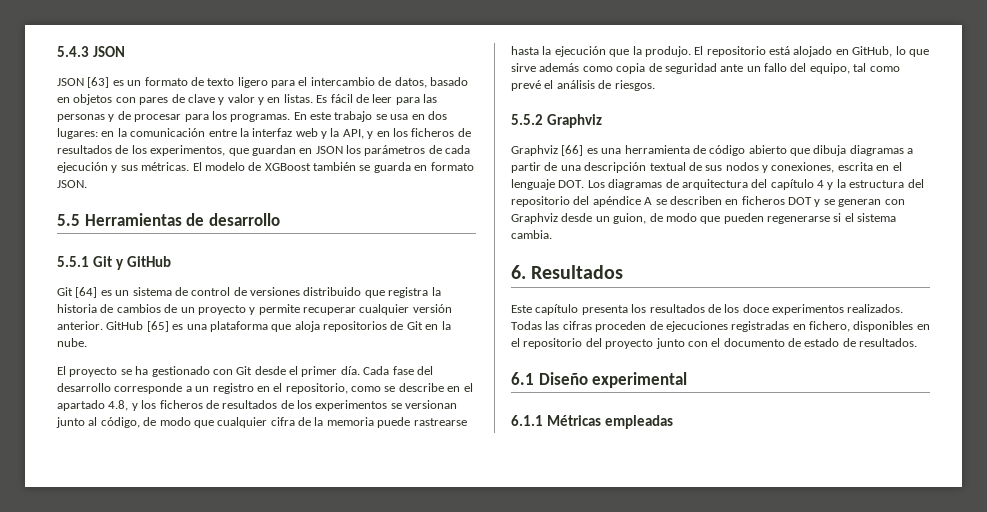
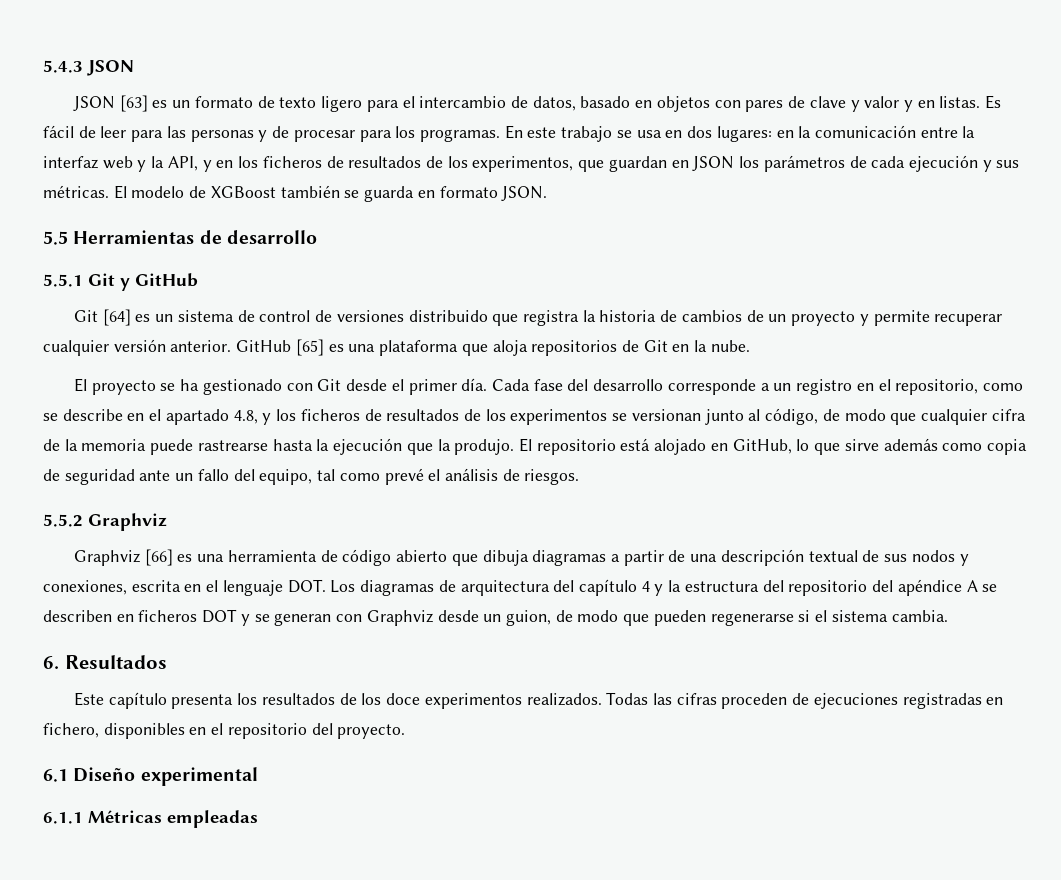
[605,338,918,349] proyecto junto con el documento de estado de resultados. -> [337,724,406,739] proyecto.

